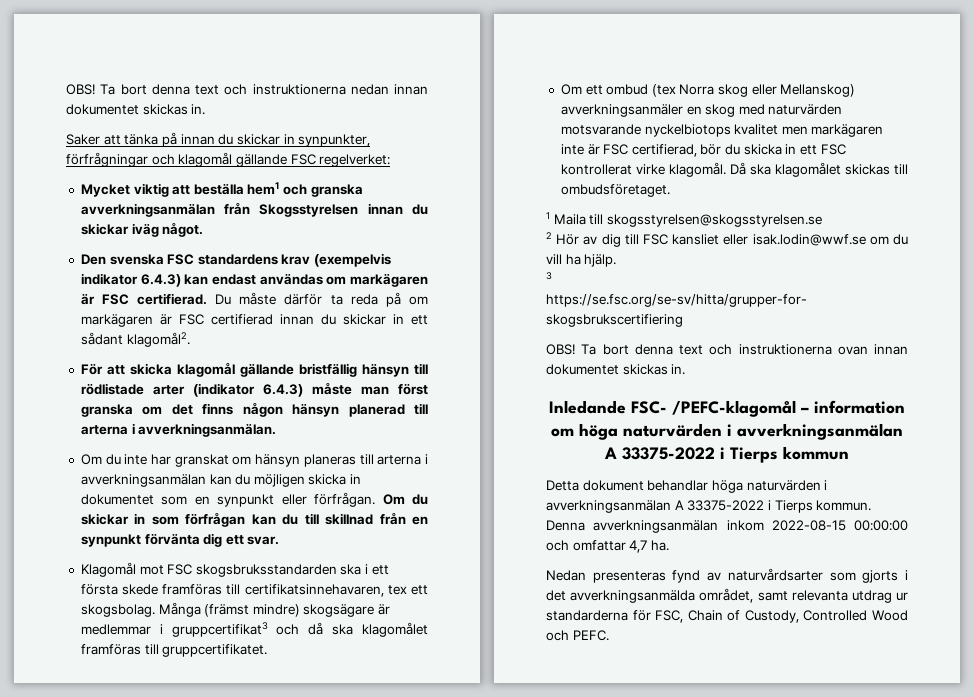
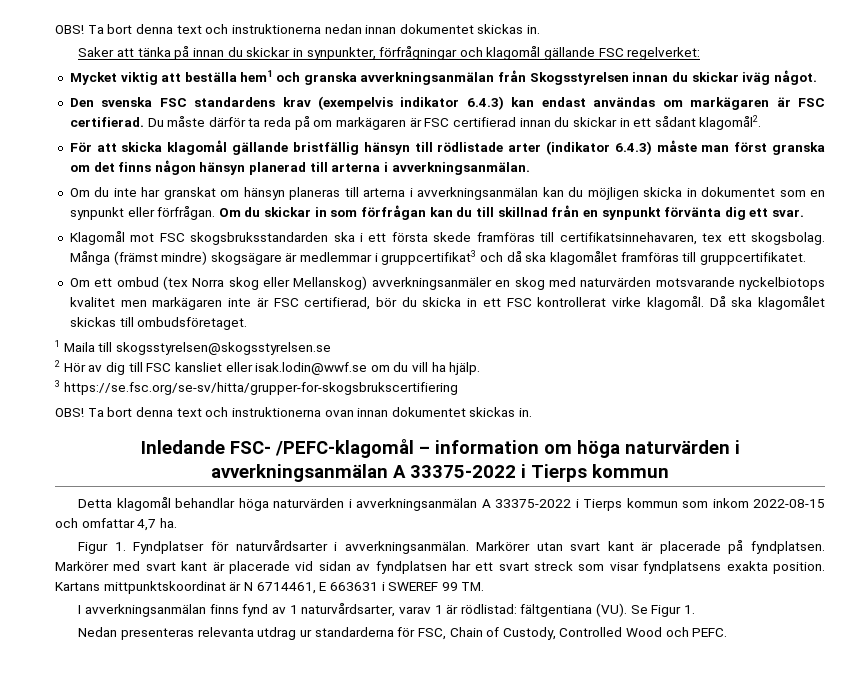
[582,480,644,491] dokument -> [116,497,171,511] klagomål
[816,500,872,511] [546,520,719,533] kommun. Denna avverkningsanmälan -> [626,498,709,508] kommun som
[854,520,908,531] 00:00:00 -> (825, 503) none
[546,568,908,583] [546,588,788,603] Nedan presenteras fynd av naturvårdsarter som gjorts i det avverkningsanmälda området, samt -> [78,540,825,554] [55,561,826,574] [55,581,485,594] [78,603,696,617] [78,627,194,640] Figur 1. Fyndplatser för naturvårdsarter i avverkningsanmälan. Markörer utan svart kant är placerade på fyndplatsen. Markörer med svart kant är placerade vid sidan av fyndplatsen har ett svart streck som visar fyndplatsens exakta position. Kartans mittpunktskoordinat är N 6714461, E 663631 i SWEREF 99 TM. // I avverkningsanmälan finns fynd av 1 naturvårdsarter, varav 1 är rödlistad: fältgentiana (VU). Se Figur 1. // Nedan presenteras

